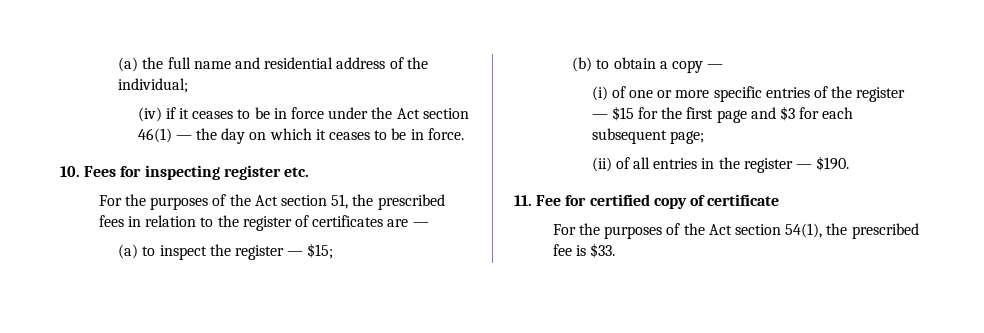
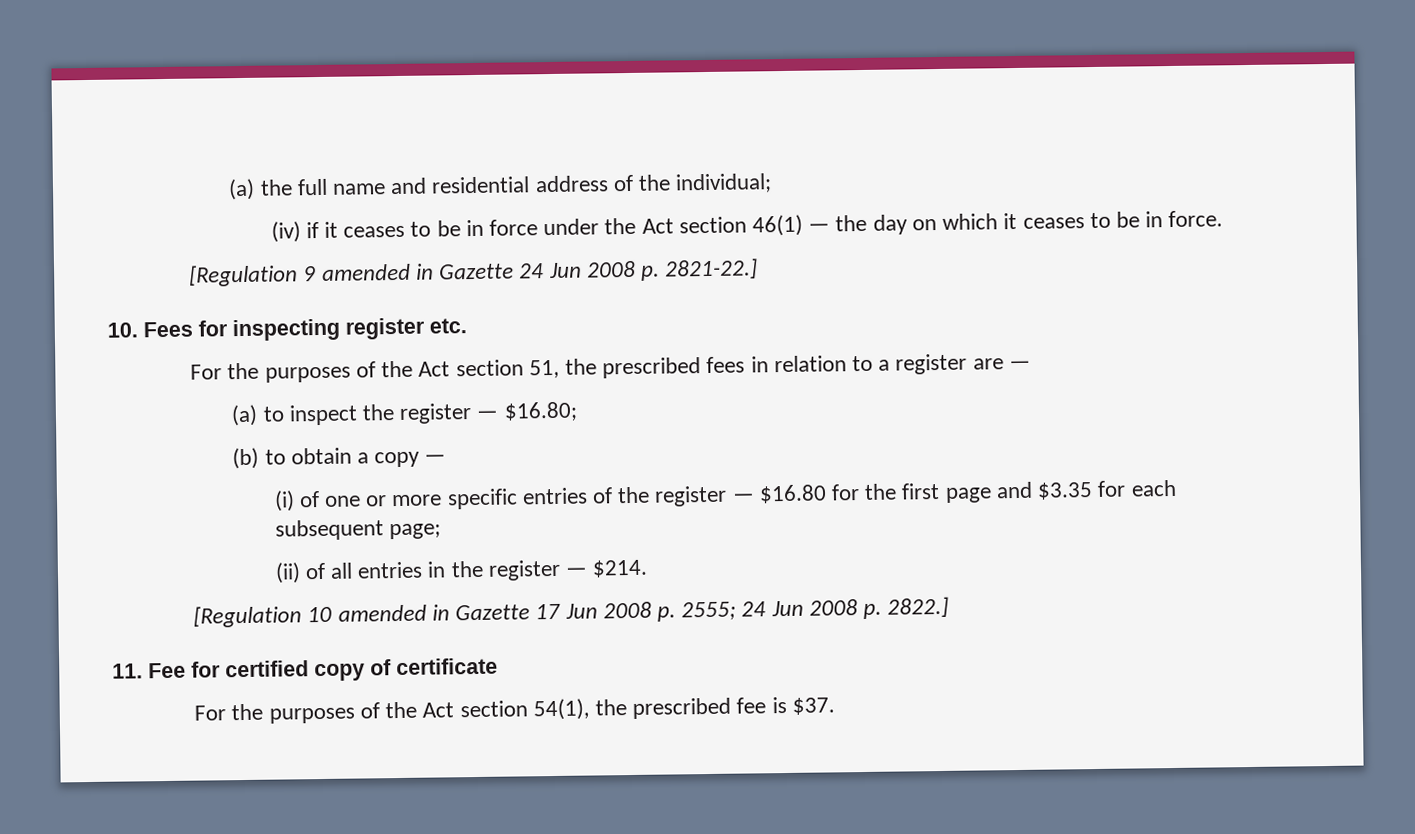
(464, 134) none -> [189,258,759,287] // [Regulation 9 amended in Gazette 24 Jun 2008 p. 2821-22.]
[217,215,384,231] the register of certificates -> [878,353,968,375] a register
[307,243,334,259] $15; -> [503,401,578,422] $16.80;
[611,106,634,121] $15 -> [758,484,827,504] $16.80
[779,106,795,121] $3 -> [1037,482,1094,500] $3.35
[816,156,850,171] $190. -> [592,559,649,578] [193,596,950,628] $214. // [Regulation 10 amended in Gazette 17 Jun 2008 p. 2555; 24 Jun 2008 p. 2822.]
[590,243,616,258] $33. -> [791,697,835,715] $37.

